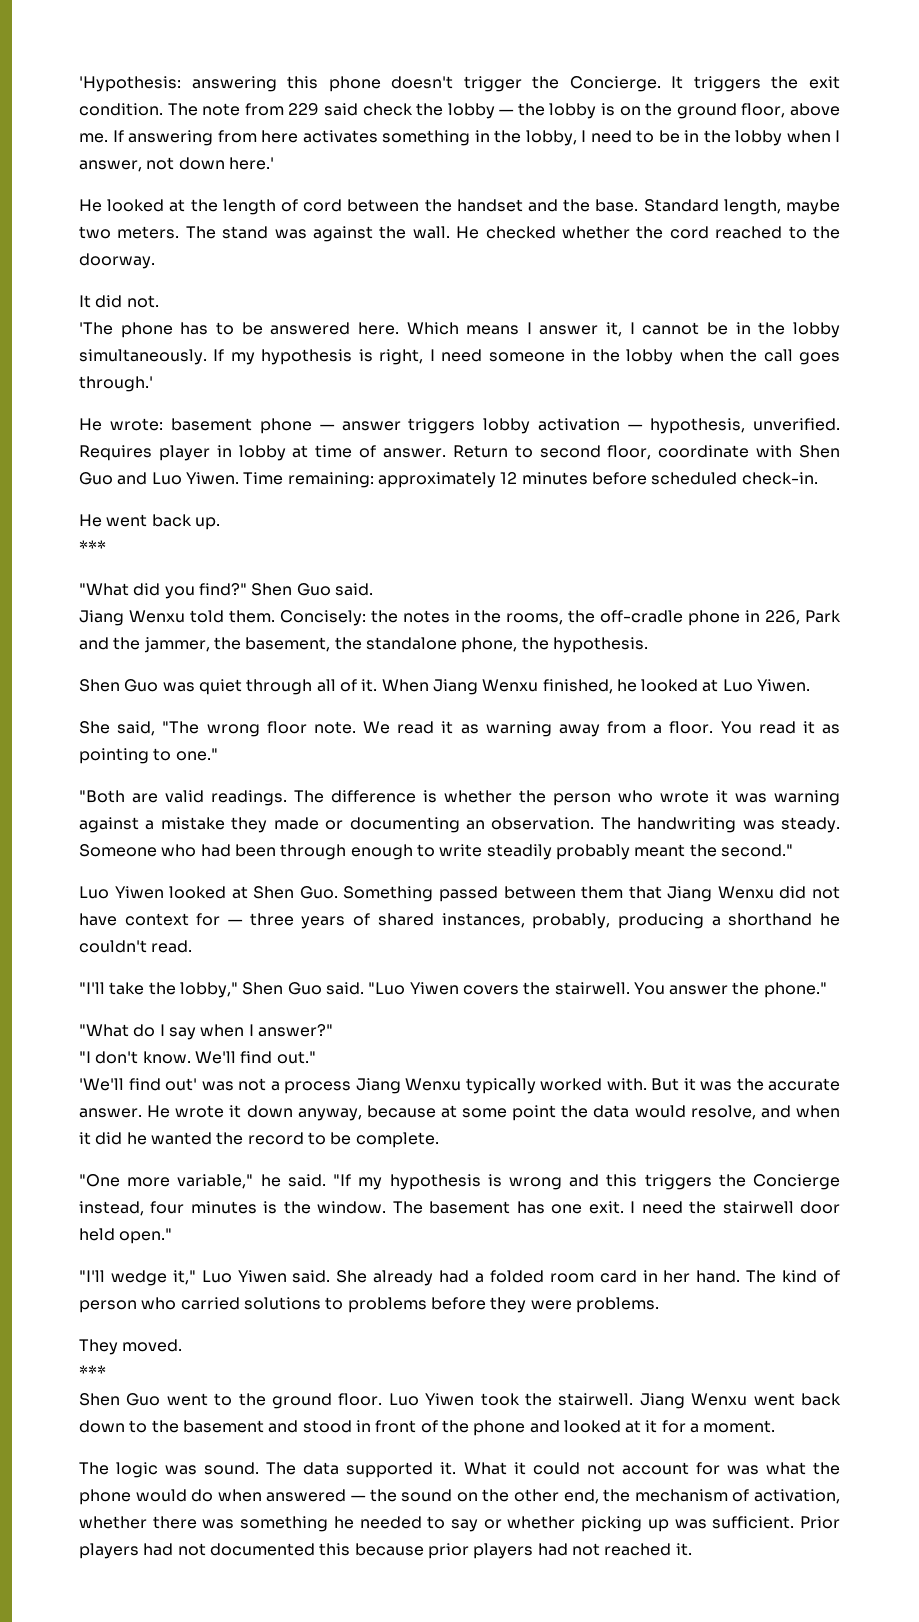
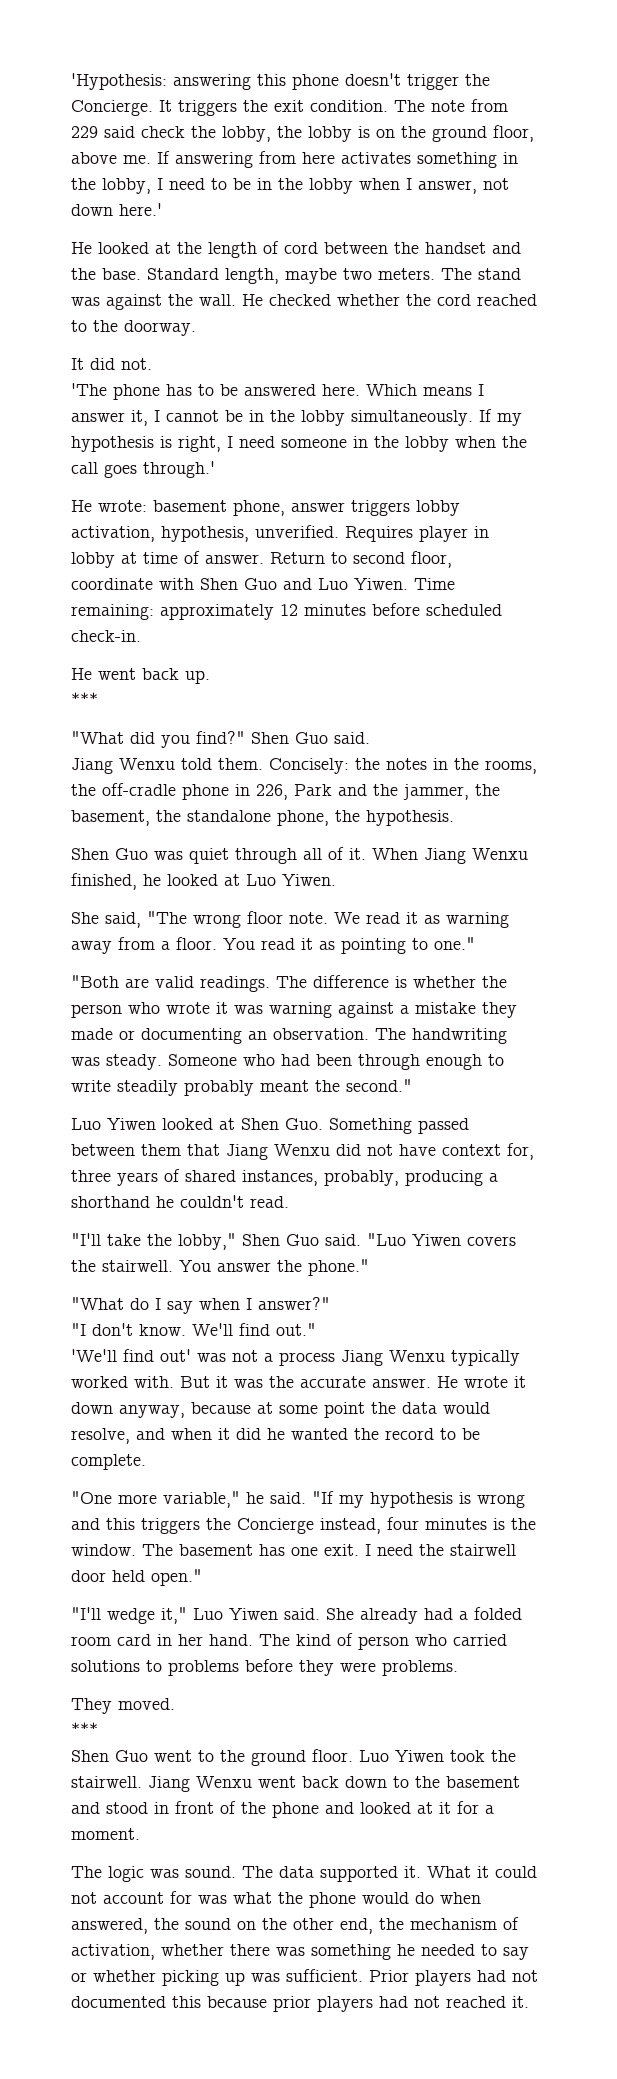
[447,103,515,119] lobby — -> [222,126,271,142] lobby,
[259,418,335,434] phone — -> [233,500,285,516] phone,
[538,418,644,431] activation — -> [71,526,155,542] activation,
[196,913,244,926] for — -> [507,1143,534,1160] for,
[266,1489,366,1502] answered — -> [71,1918,148,1934] answered,

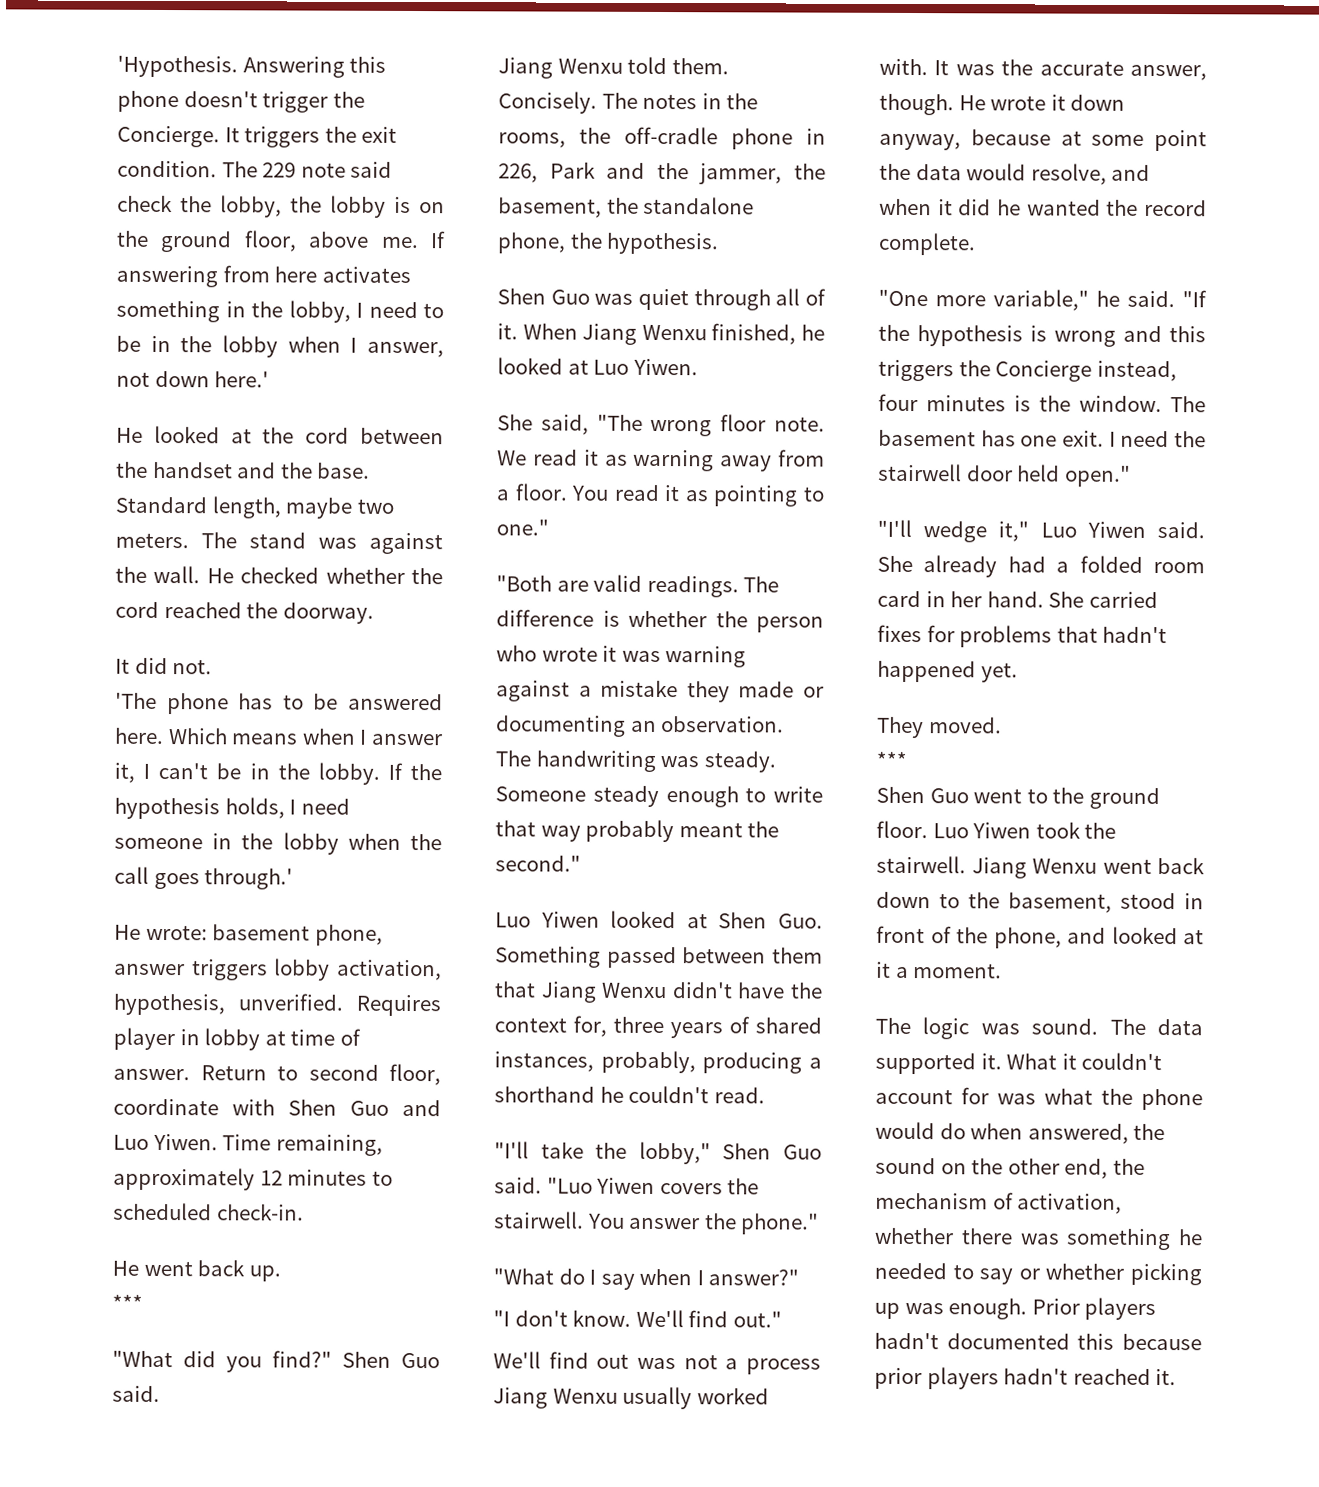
[71,73,251,90] 'Hypothesis: answering -> [117,55,345,78] 'Hypothesis. Answering
[431,99,508,112] [71,126,98,138] note from 229 -> [262,162,346,178] 229 note
[208,241,279,258] length of -> (295, 435) none
[71,320,87,332] to -> (242, 610) none
(472, 391) none -> [301,728,356,745] when
[166,409,522,426] [71,436,221,452] cannot be in the lobby simultaneously. If my hypothesis is right, -> [158,762,442,785] [114,797,285,820] can't be in the lobby. If the hypothesis holds,
[71,604,154,620] remaining: -> [275,1134,383,1156] remaining,
[372,603,420,616] before -> [371,1170,393,1186] to
[269,758,380,774] Concisely: the -> [498,91,638,114] Concisely. The
[243,1054,420,1070] who had been through -> [592,785,659,807] steady
[117,1080,178,1096] steadily -> [495,820,581,842] that way
[336,1144,436,1156] did not have -> [671,982,824,999] didn't have the
[71,1349,191,1362] 'We'll find out' -> [493,1351,630,1369] We'll find out
[451,1350,520,1366] typically -> [622,1386,693,1410] usually
[180,1376,228,1388] But it -> [934,60,950,76] It
[372,1378,431,1388] answer. -> [1130,64,1207,81] [879,93,954,116] answer, though.
[440,1428,480,1440] to be -> (1207, 208) none
[339,1495,364,1508] my -> [878,324,910,342] the
[259,1633,507,1650] [71,1659,458,1676] The kind of person who carried solutions to problems before they were problems. -> [1048,591,1158,608] [877,624,1168,648] [877,660,1018,683] She carried fixes for problems that hadn't happened yet.
[446,1776,520,1788] [71,1802,100,1814] basement and -> [1008,892,1112,913] basement,
[272,1802,319,1818] phone -> [993,927,1062,949] phone,
[457,1801,479,1814] for -> (891, 969) none
[495,1866,537,1878] [71,1892,97,1904] could not -> [1081,1052,1163,1071] couldn't
[286,1969,363,1982] sufficient. -> [948,1298,1028,1320] enough.
[477,1970,538,1982] had not -> [874,1332,939,1350] hadn't
[379,1996,440,2008] had not -> [1003,1368,1069,1385] hadn't

